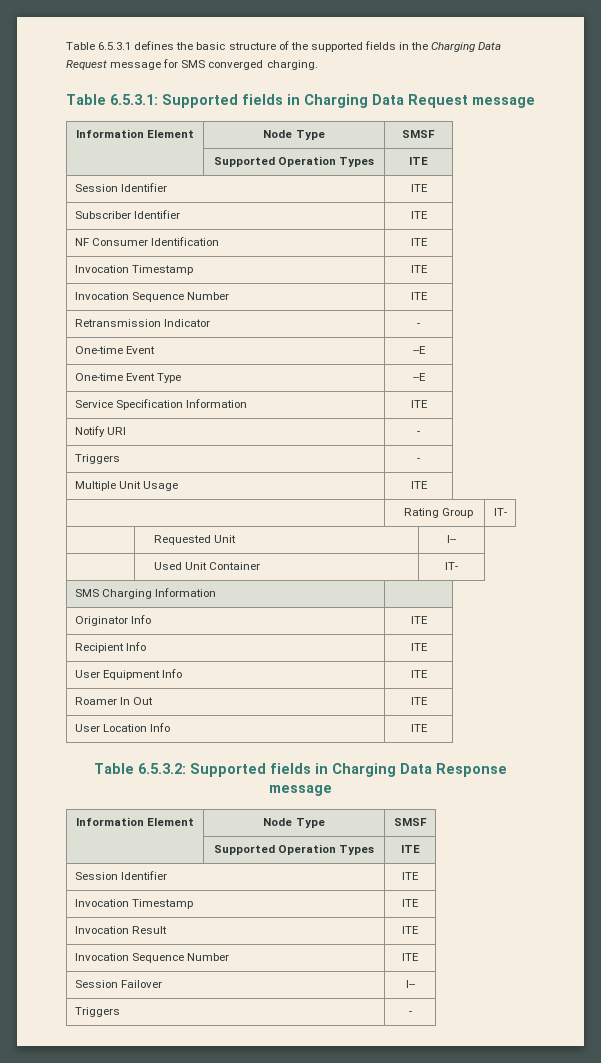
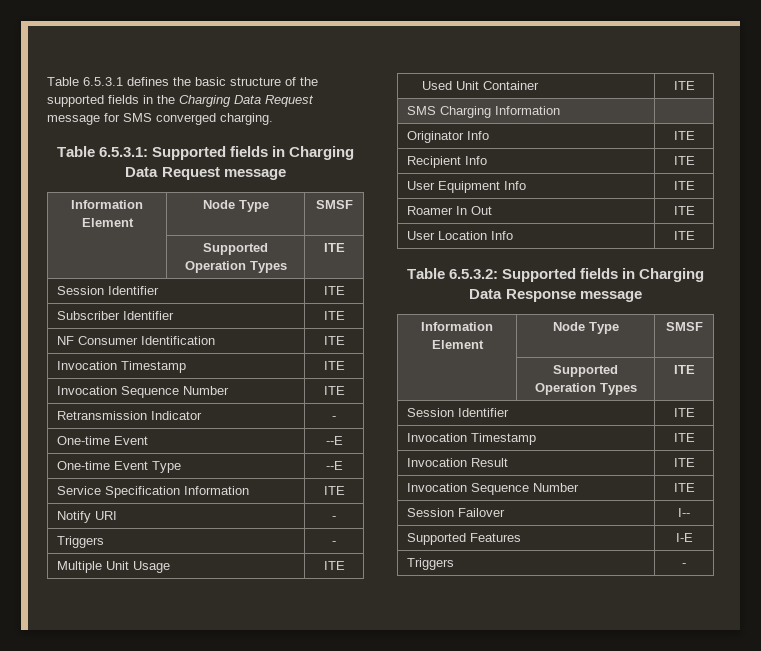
[404,508,474,518] [493,508,507,516] [154,535,237,545] [447,535,456,543] | Rating Group | IT- // | Requested Unit | I-- // | -> (345, 565) none
[445,562,458,570] IT- -> [673,81,695,90] ITE
(415, 984) none -> [407,533,522,545] [675,533,693,542] // Supported Features | I-E

